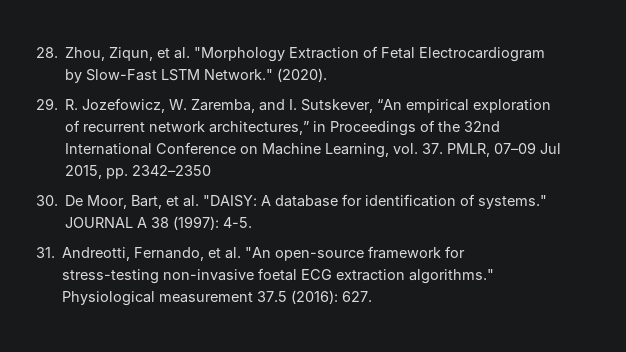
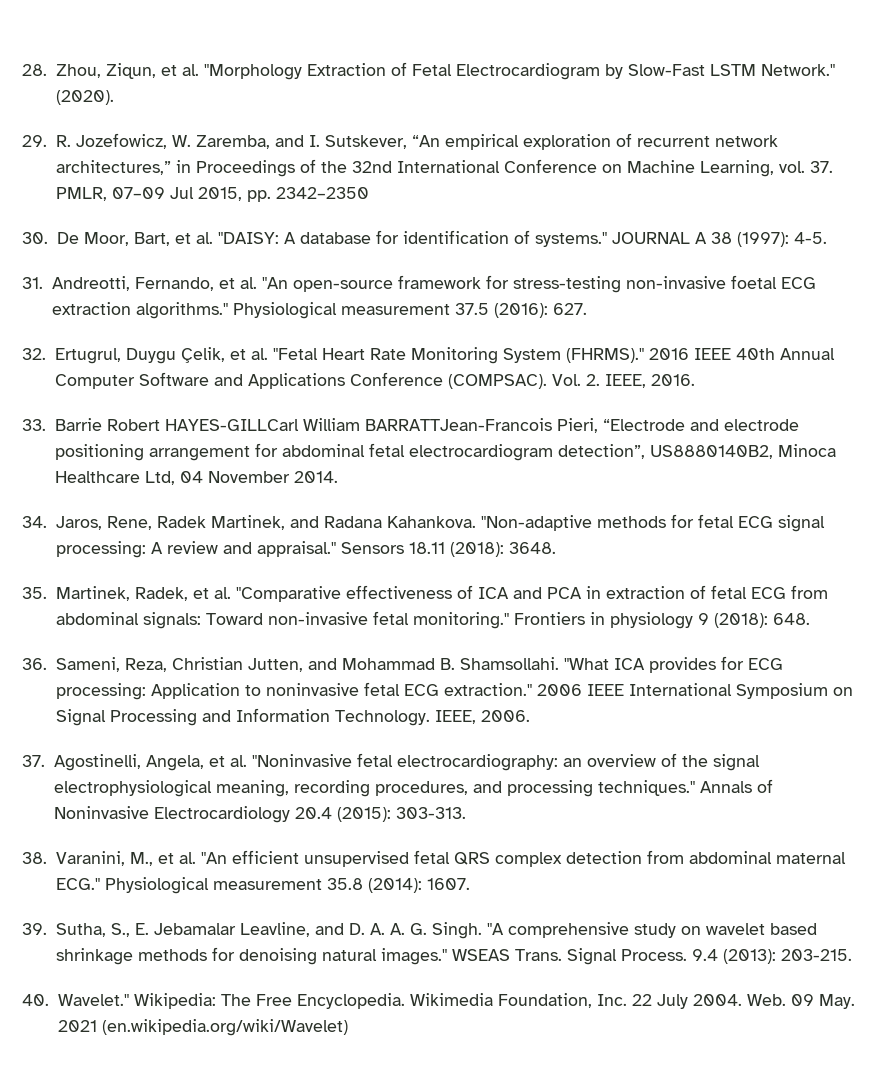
(373, 296) none -> [22,347,835,364] [54,372,695,389] [22,418,799,433] [54,443,836,461] [54,471,338,485] [22,514,825,532] [55,541,556,558] [22,585,828,602] [55,611,810,629] [22,656,783,673] [55,682,853,700] [55,708,530,726] [22,753,760,771] [53,779,773,797] [53,806,466,823] [22,850,846,867] [55,877,470,894] [22,922,817,939] [55,947,852,965] [22,993,855,1009] [57,1019,348,1036] // 32. Ertugrul, Duygu Çelik, et al. "Fetal Heart Rate Monitoring System (FHRMS)." 2016 IEEE 40th Annual Computer Software and Applications Conference (COMPSAC). Vol. 2. IEEE, 2016. // 33. Barrie Robert HAYES-GILLCarl William BARRATTJean-Francois Pieri, “Electrode and electrode positioning arrangement for abdominal fetal electrocardiogram detection”, US8880140B2, Minoca Healthcare Ltd, 04 November 2014. // 34. Jaros, Rene, Radek Martinek, and Radana Kahankova. "Non-adaptive methods for fetal ECG signal processing: A review and appraisal." Sensors 18.11 (2018): 3648. // 35. Martinek, Radek, et al. "Comparative effectiveness of ICA and PCA in extraction of fetal ECG from abdominal signals: Toward non-invasive fetal monitoring." Frontiers in physiology 9 (2018): 648. // 36. Sameni, Reza, Christian Jutten, and Mohammad B. Shamsollahi. "What ICA provides for ECG processing: Application to noninvasive fetal ECG extraction." 2006 IEEE International Symposium on Signal Processing and Information Technology. IEEE, 2006. // 37. Agostinelli, Angela, et al. "Noninvasive fetal electrocardiography: an overview of the signal electrophysiological meaning, recording procedures, and processing techniques." Annals of Noninvasive Electrocardiology 20.4 (2015): 303-313. // 38. Varanini, M., et al. "An efficient unsupervised fetal QRS complex detection from abdominal maternal ECG." Physiological measurement 35.8 (2014): 1607. // 39. Sutha, S., E. Jebamalar Leavline, and D. A. A. G. Singh. "A comprehensive study on wavelet based shrinkage methods for denoising natural images." WSEAS Trans. Signal Process. 9.4 (2013): 203-215. // 40. Wavelet." Wikipedia: The Free Encyclopedia. Wikimedia Foundation, Inc. 22 July 2004. Web. 09 May. 2021 (en.wikipedia.org/wiki/Wavelet)

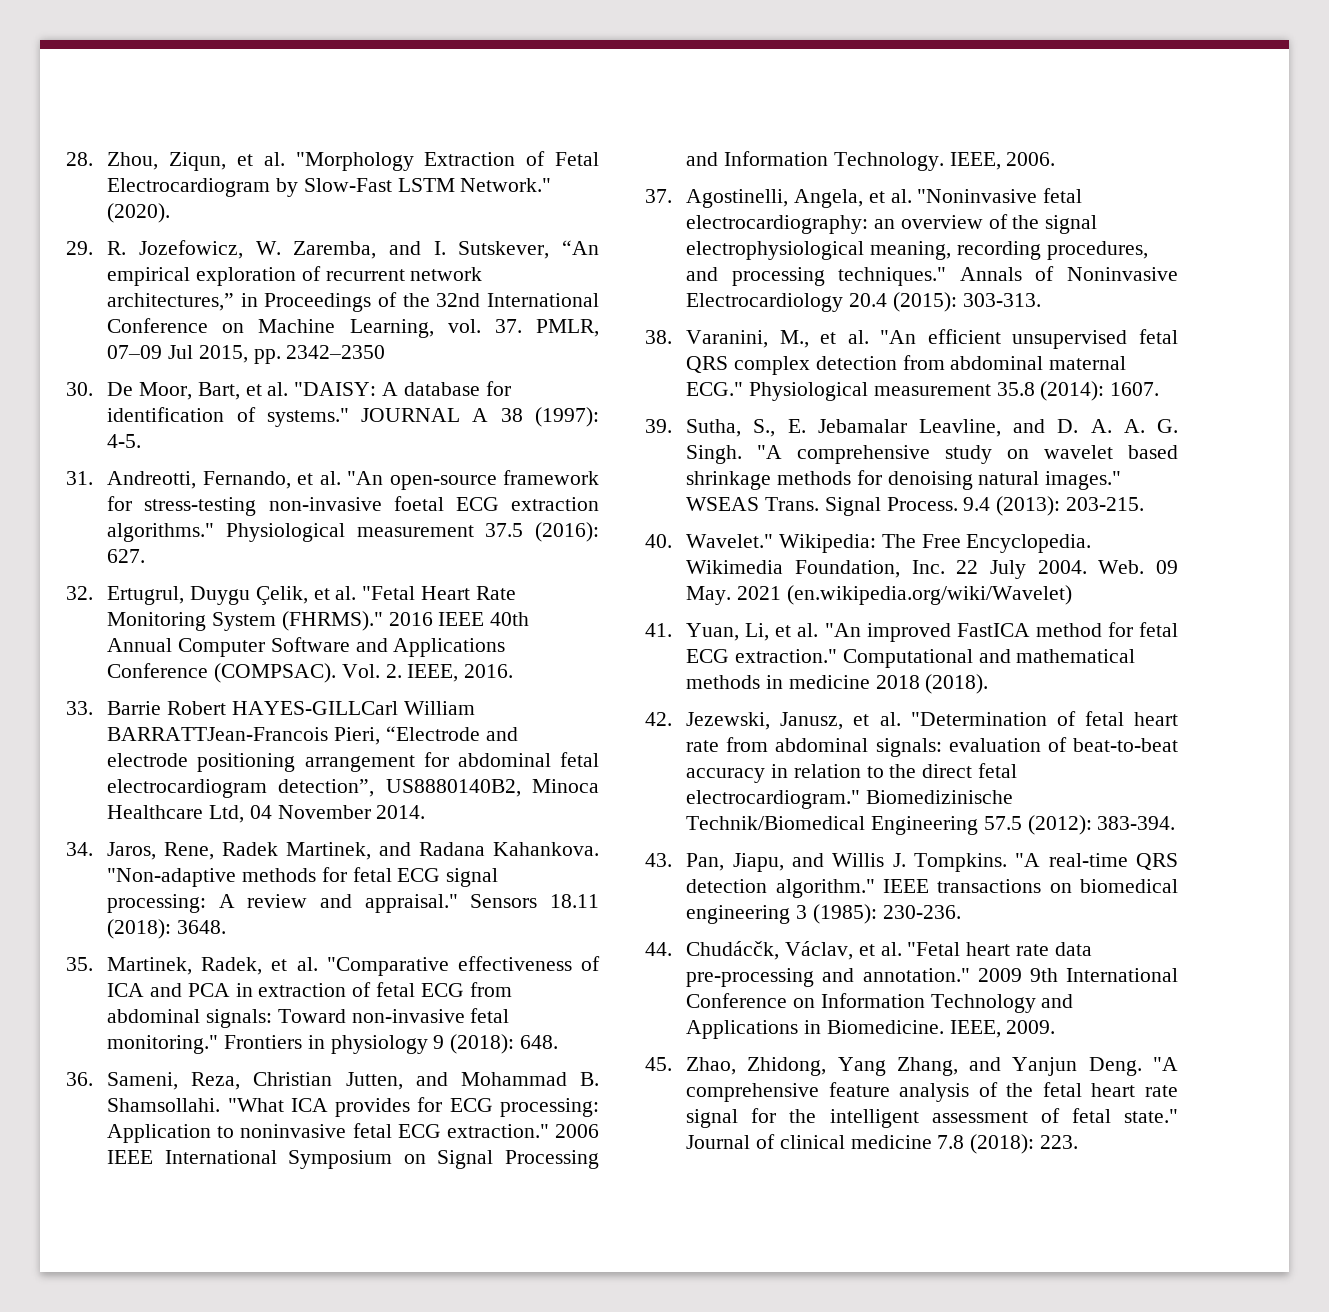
(348, 1027) none -> [645,622,1178,642] [686,649,1136,668] [686,674,989,694] [645,711,1178,730] [686,737,1178,757] [686,763,1018,783] [686,790,1014,809] [686,815,1176,835] [645,853,1178,872] [686,879,1178,898] [686,904,961,924] [645,941,1092,960] [686,968,1178,987] [686,993,1074,1013] [686,1020,1056,1039] [645,1057,1178,1076] [686,1082,1178,1102] [686,1108,1178,1128] [686,1134,1079,1154] // 41. Yuan, Li, et al. "An improved FastICA method for fetal ECG extraction." Computational and mathematical methods in medicine 2018 (2018). // 42. Jezewski, Janusz, et al. "Determination of fetal heart rate from abdominal signals: evaluation of beat-to-beat accuracy in relation to the direct fetal electrocardiogram." Biomedizinische Technik/Biomedical Engineering 57.5 (2012): 383-394. // 43. Pan, Jiapu, and Willis J. Tompkins. "A real-time QRS detection algorithm." IEEE transactions on biomedical engineering 3 (1985): 230-236. // 44. Chudácčk, Václav, et al. "Fetal heart rate data pre-processing and annotation." 2009 9th International Conference on Information Technology and Applications in Biomedicine. IEEE, 2009. // 45. Zhao, Zhidong, Yang Zhang, and Yanjun Deng. "A comprehensive feature analysis of the fetal heart rate signal for the intelligent assessment of fetal state." Journal of clinical medicine 7.8 (2018): 223.

